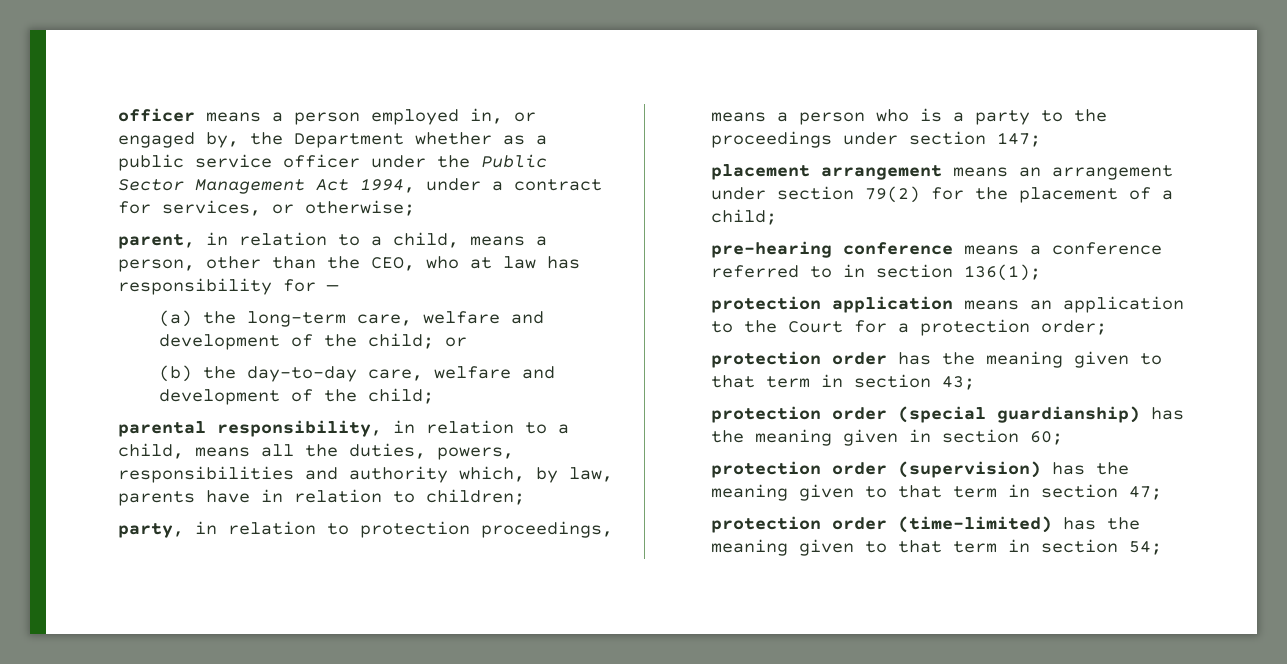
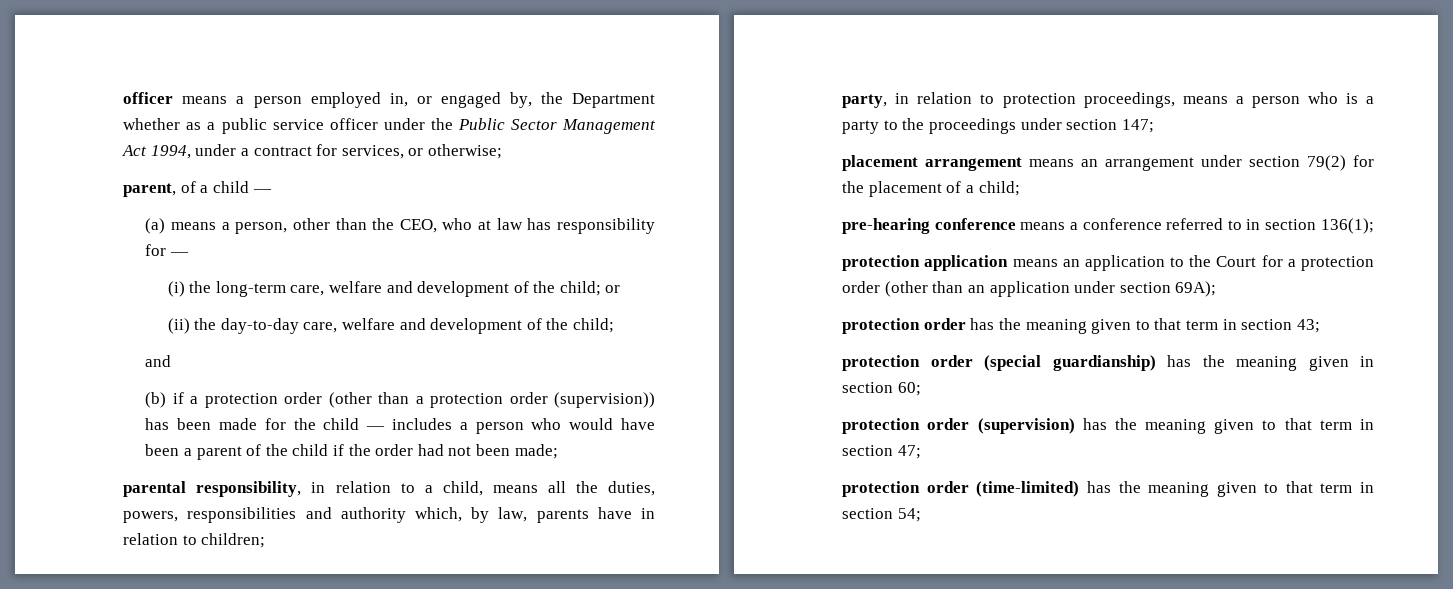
[205,232,459,248] in relation to a child, -> [180,181,272,193] [145,218,166,234] of a child — // (a)
[159,310,193,327] (a) -> [167,281,185,297] (i)
[159,365,193,382] (b) -> [167,318,190,334] (ii)
(435, 396) none -> [145,355,172,367] [145,392,655,408] [145,418,656,434] [145,444,558,460] // and // (b) if a protection order (other than a protection order (supervision)) has been made for the child — includes a person who would have been a parent of the child if the order had not been made;
[1040,320,1107,335] order; -> [842,281,1217,297] order (other than an application under section 69A);

